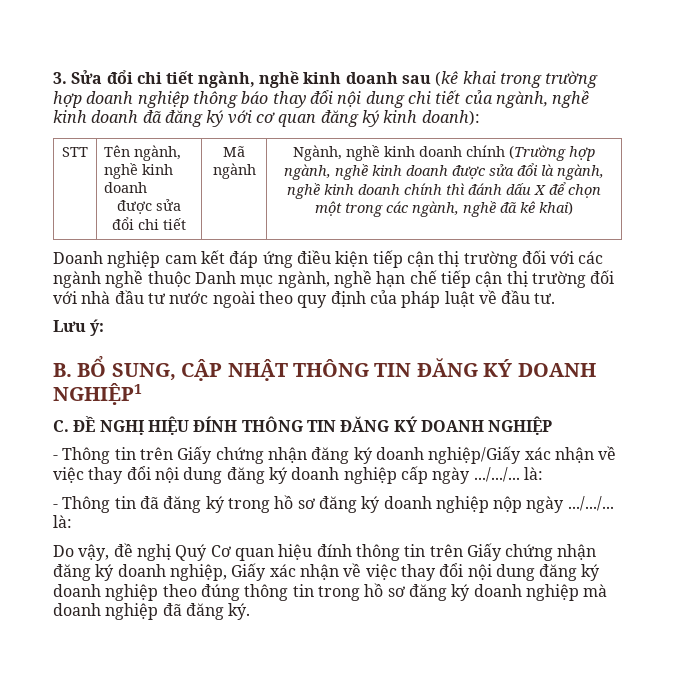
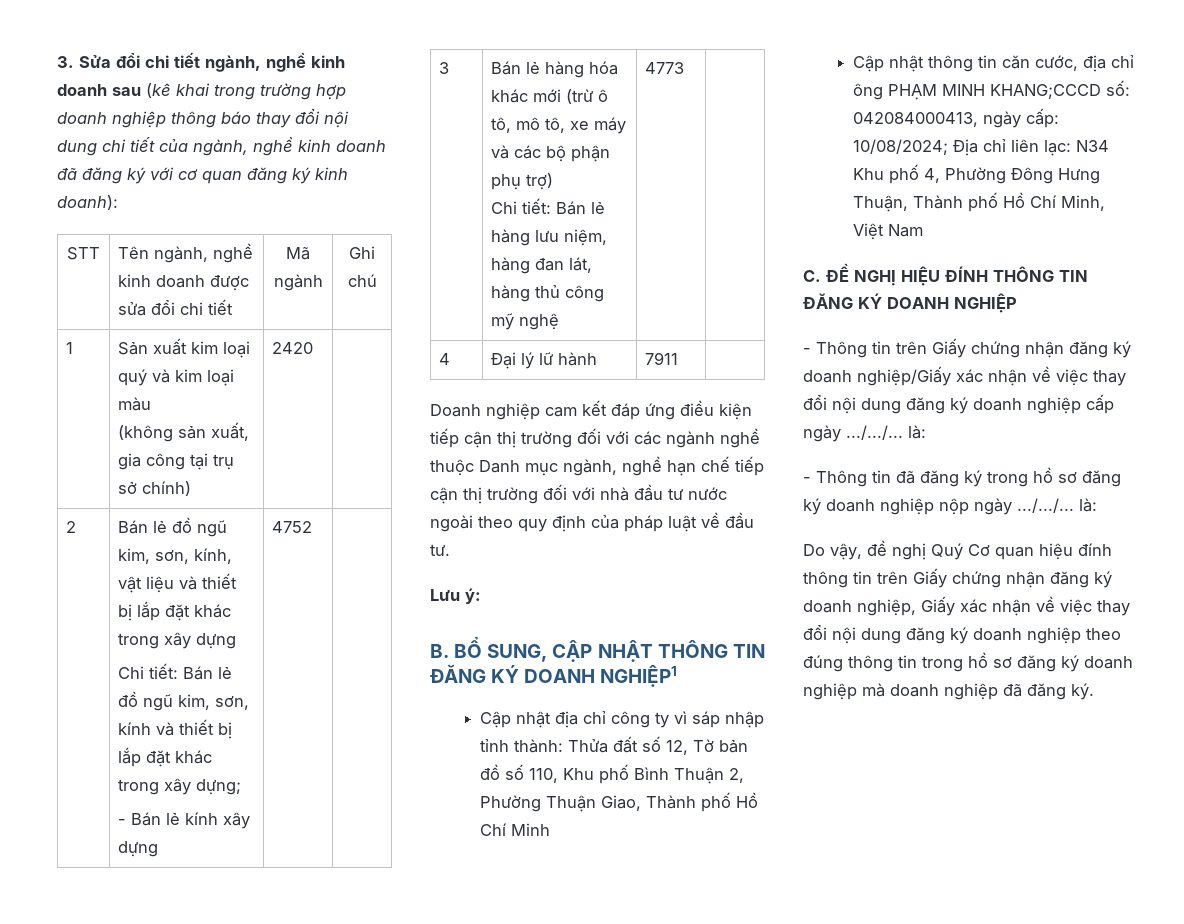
(148, 187) // -> (206, 281) none
[293,145,595,161] [284,163,604,180] [287,182,601,199] [315,201,573,217] Ngành, nghề kinh doanh chính (Trường hợp ngành, nghề kinh doanh được sửa đổi là ngành, nghề kinh doanh chính thì đánh dấu X để chọn một trong các ngành, nghề đã kê khai) -> [349,246,375,259] [347,274,377,287] [66,342,74,354] [118,338,251,358] [118,369,235,386] [118,397,152,411] [118,422,250,442] [118,453,235,470] [118,481,192,496] [272,342,314,354] [66,521,77,533] [118,517,228,537] [118,548,233,564] [118,573,238,593] [118,601,232,621] [118,632,237,649] [118,663,233,680] [118,691,250,711] [118,719,233,739] [118,747,213,767] [118,778,242,795] [118,812,251,829] [118,841,159,857] [272,521,313,533] [439,62,450,74] [491,61,619,78] [491,89,609,104] [491,117,627,134] [491,145,611,162] [491,173,554,190] [491,198,606,215] [491,229,608,246] [491,257,593,274] [491,285,605,302] [491,313,560,330] [645,62,685,74] [439,353,451,365] [491,352,598,369] [645,352,679,365] Ghi chú // 1 | Sản xuất kim loại quý và kim loại màu // (không sản xuất, gia công tại trụ sở chính) | 2420 | // 2 | Bán lẻ đồ ngũ kim, sơn, kính, vật liệu và thiết bị lắp đặt khác trong xây dựng // Chi tiết: Bán lẻ đồ ngũ kim, sơn, kính và thiết bị lắp đặt khác trong xây dựng; // - Bán lẻ kính xây dựng | 4752 | // 3 | Bán lẻ hàng hóa khác mới (trừ ô tô, mô tô, xe máy và các bộ phận phụ trợ) // Chi tiết: Bán lẻ hàng lưu niệm, hàng đan lát, hàng thủ công mỹ nghệ | 4773 | // 4 | Đại lý lữ hành | 7911 |
(142, 394) none -> [480,711,765,728] [480,736,749,755] [480,764,745,784] [480,792,759,812] [480,823,551,836] [853,55,1135,72] [853,80,1131,100] [853,108,1060,128] [853,139,1110,156] [853,164,1101,184] [853,192,1106,212] [853,223,924,240] // Cập nhật địa chỉ công ty vì sáp nhập tỉnh thành: Thửa đất số 12, Tờ bản đồ số 110, Khu phố Bình Thuận 2, Phường Thuận Giao, Thành phố Hồ Chí Minh // Cập nhật thông tin căn cước, địa chỉ ông PHẠM MINH KHANG;CCCD số: 042084000413, ngày cấp: 10/08/2024; Địa chỉ liên lạc: N34 Khu phố 4, Phường Đông Hưng Thuận, Thành phố Hồ Chí Minh, Việt Nam

